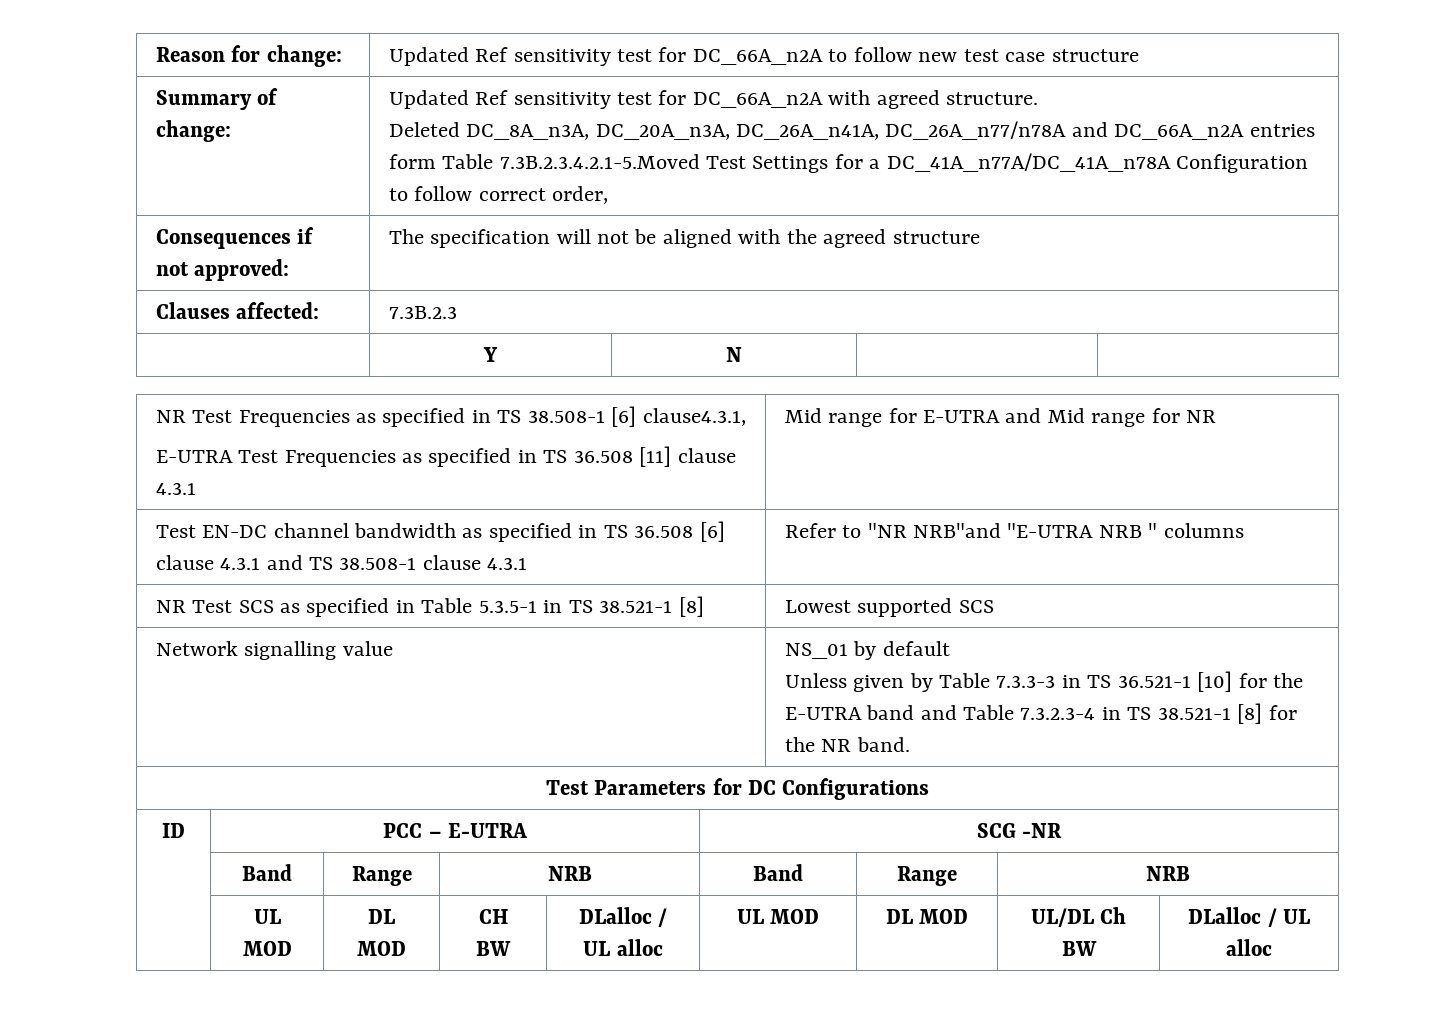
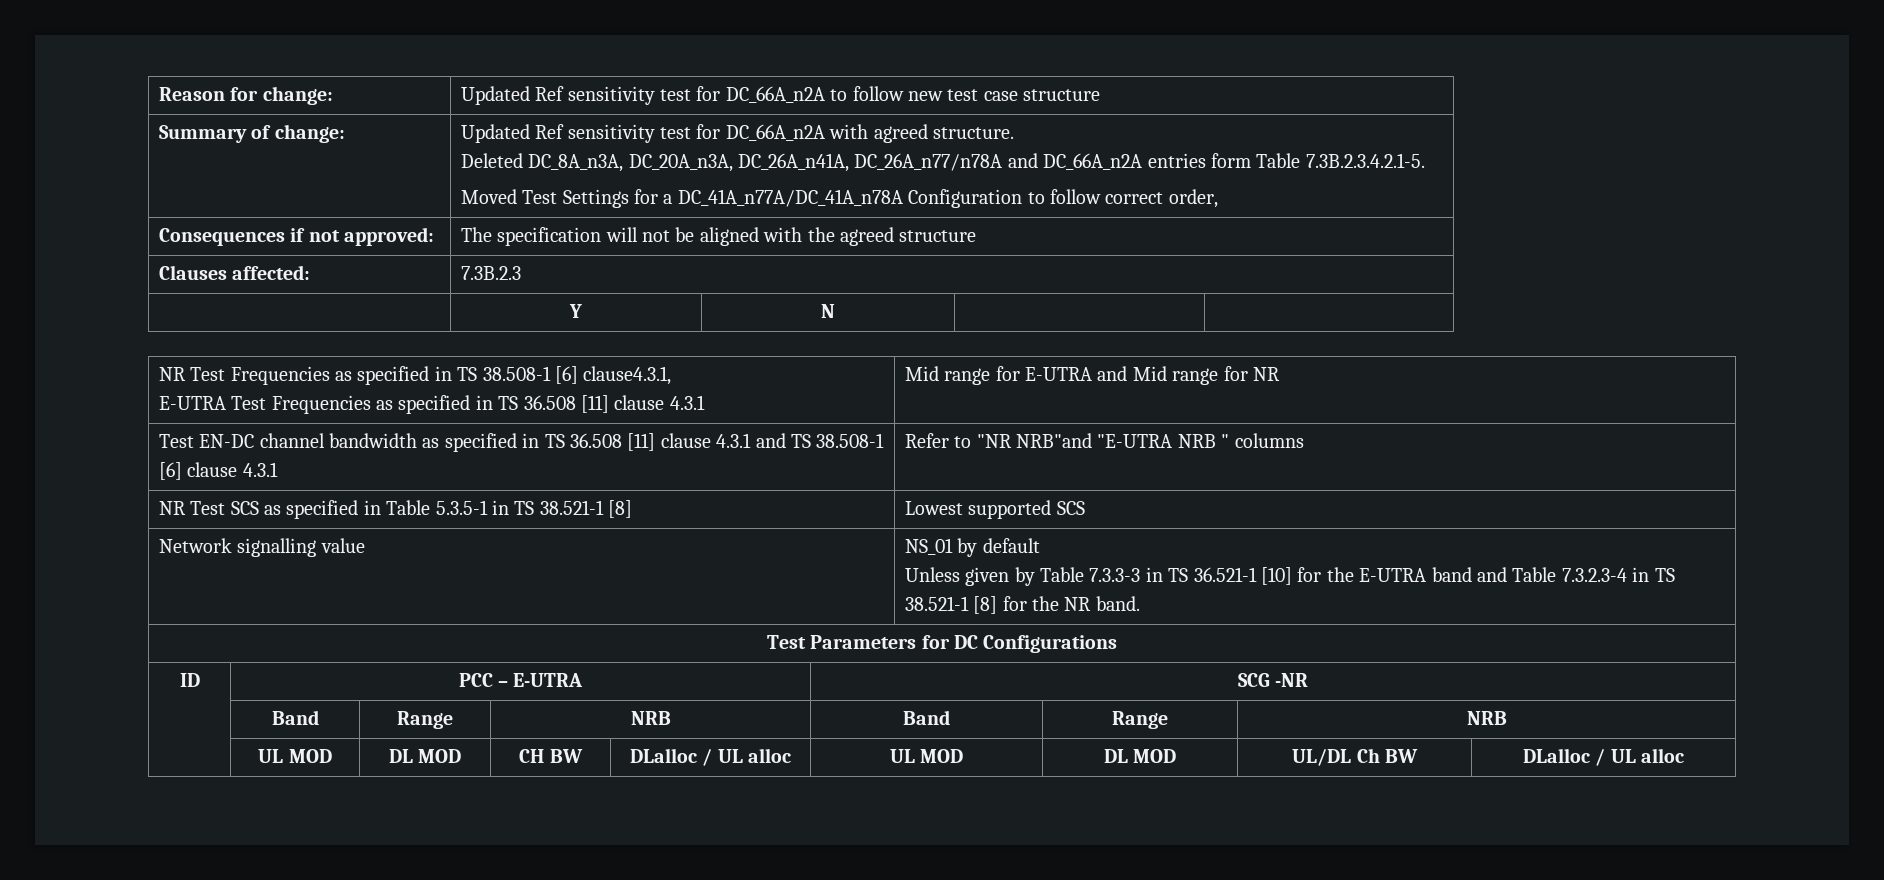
[499,154,700,169] 7.3B.2.3.4.2.1-5.Moved -> [1305,153,1425,168] [460,189,517,204] 7.3B.2.3.4.2.1-5. // Moved
[699,521,725,542] [6] -> [627,433,656,451] [11]
(417, 563) none -> [158,462,182,480] [6]

